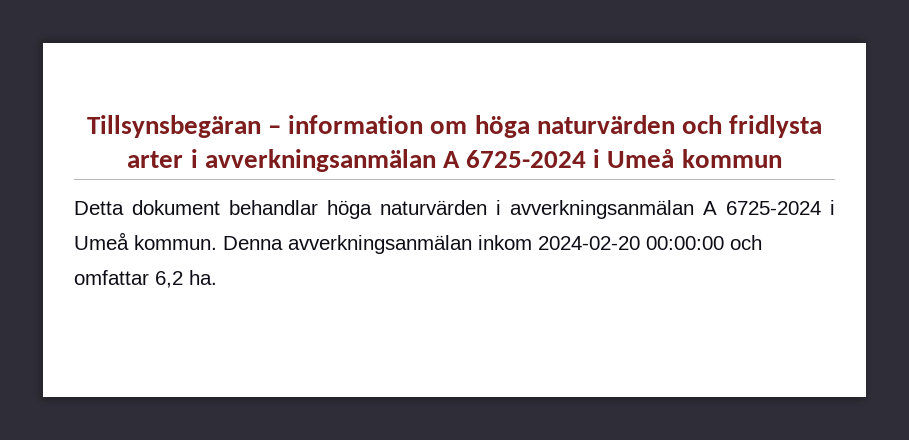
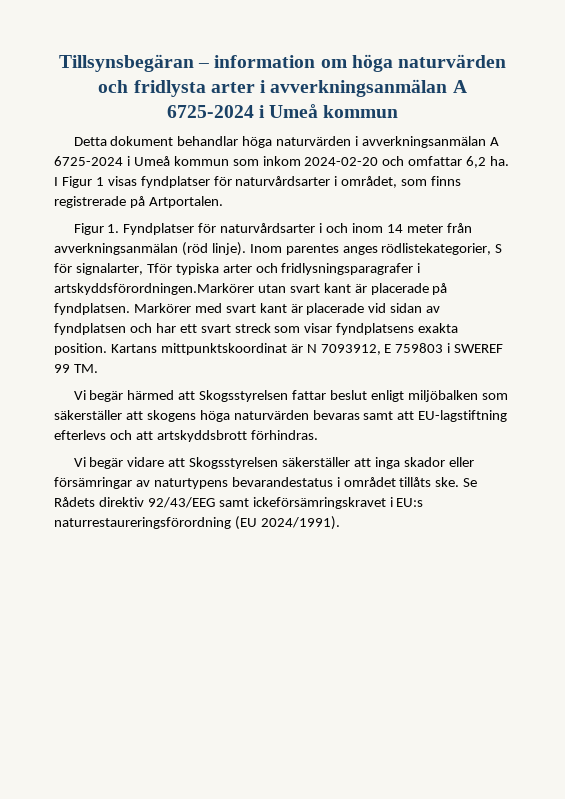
[134,235,472,254] kommun. Denna avverkningsanmälan -> [173,156,259,166] kommun som
[646,236,724,250] 00:00:00 -> (379, 161) none
(217, 277) none -> [54,176,462,188] [54,196,223,208] [73,223,472,235] [54,242,503,256] [54,263,421,275] [54,283,448,295] [54,303,441,315] [54,323,459,335] [54,343,504,355] [54,364,98,373] [73,390,508,402] [54,410,508,422] [54,430,318,442] [73,457,474,469] [54,477,478,489] [54,497,424,509] [54,516,340,530] I Figur 1 visas fyndplatser för naturvårdsarter i området, som finns registrerade på Artportalen. // Figur 1. Fyndplatser för naturvårdsarter i och inom 14 meter från avverkningsanmälan (röd linje). Inom parentes anges rödlistekategorier, S för signalarter, Tför typiska arter och fridlysningsparagrafer i artskyddsförordningen.Markörer utan svart kant är placerade på fyndplatsen. Markörer med svart kant är placerade vid sidan av fyndplatsen och har ett svart streck som visar fyndplatsens exakta position. Kartans mittpunktskoordinat är N 7093912, E 759803 i SWEREF 99 TM. // Vi begär härmed att Skogsstyrelsen fattar beslut enligt miljöbalken som säkerställer att skogens höga naturvärden bevaras samt att EU-lagstiftning efterlevs och att artskyddsbrott förhindras. // Vi begär vidare att Skogsstyrelsen säkerställer att inga skador eller försämringar av naturtypens bevarandestatus i området tillåts ske. Se Rådets direktiv 92/43/EEG samt ickeförsämringskravet i EU:s naturrestaureringsförordning (EU 2024/1991).

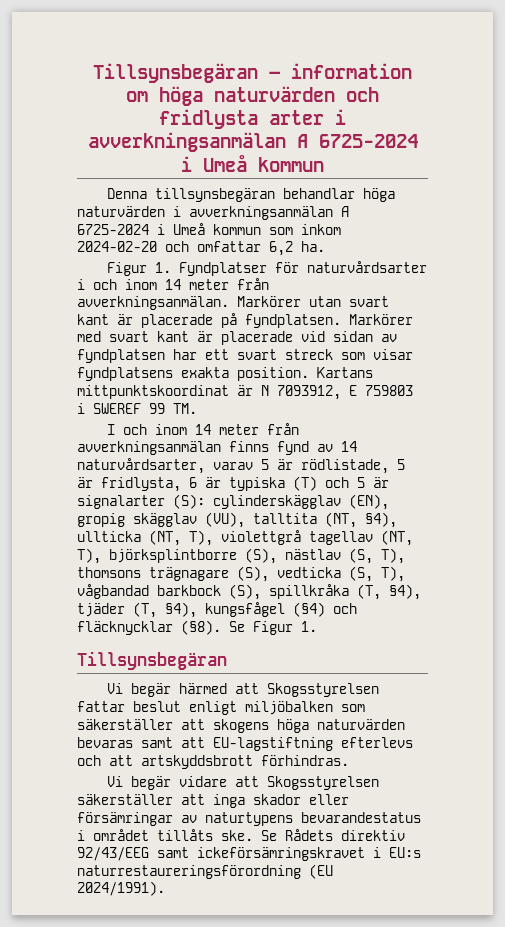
[73,136,174,146] Detta dokument -> [106,188,275,202] Denna tillsynsbegäran
[54,176,462,188] [54,196,223,208] I Figur 1 visas fyndplatser för naturvårdsarter i området, som finns registrerade på Artportalen. -> (325, 246) none
[54,242,503,256] [54,263,421,275] [54,283,254,295] avverkningsanmälan (röd linje). Inom parentes anges rödlistekategorier, S för signalarter, Tför typiska arter och fridlysningsparagrafer i artskyddsförordningen.Markörer -> [77,296,301,310] avverkningsanmälan. Markörer
[129,323,152,333] och -> (165, 356) none
(98, 368) none -> [106,423,299,435] [77,441,357,455] [77,458,405,474] [77,476,389,492] [77,494,389,510] [77,512,397,528] [77,530,413,546] [77,548,405,564] [77,566,405,582] [77,584,421,600] [77,602,357,618] [77,620,317,635] [77,651,227,670] // I och inom 14 meter från avverkningsanmälan finns fynd av 14 naturvårdsarter, varav 5 är rödlistade, 5 är fridlysta, 6 är typiska (T) och 5 är signalarter (S): cylinderskägglav (EN), gropig skägglav (VU), talltita (NT, §4), ullticka (NT, T), violettgrå tagellav (NT, T), björksplintborre (S), nästlav (S, T), thomsons trägnagare (S), vedticka (S, T), vågbandad barkbock (S), spillkråka (T, §4), tjäder (T, §4), kungsfågel (§4) och fläcknycklar (§8). Se Figur 1. // Tillsynsbegäran

